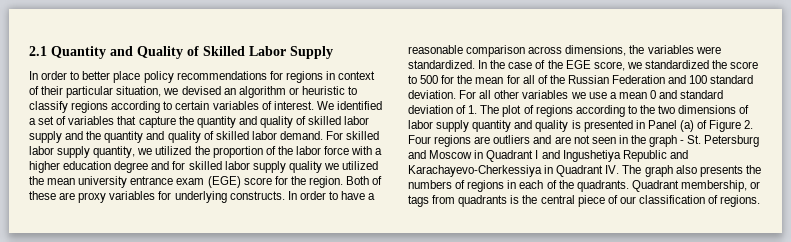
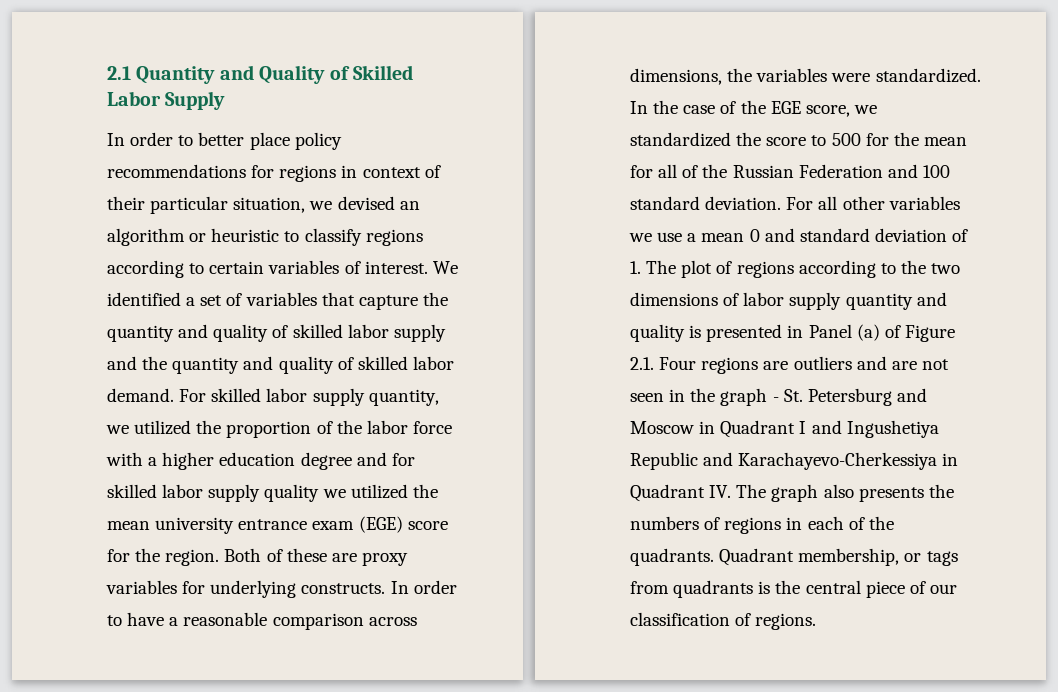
[744,120,754,129] 2. -> [630,357,654,370] 2.1.

